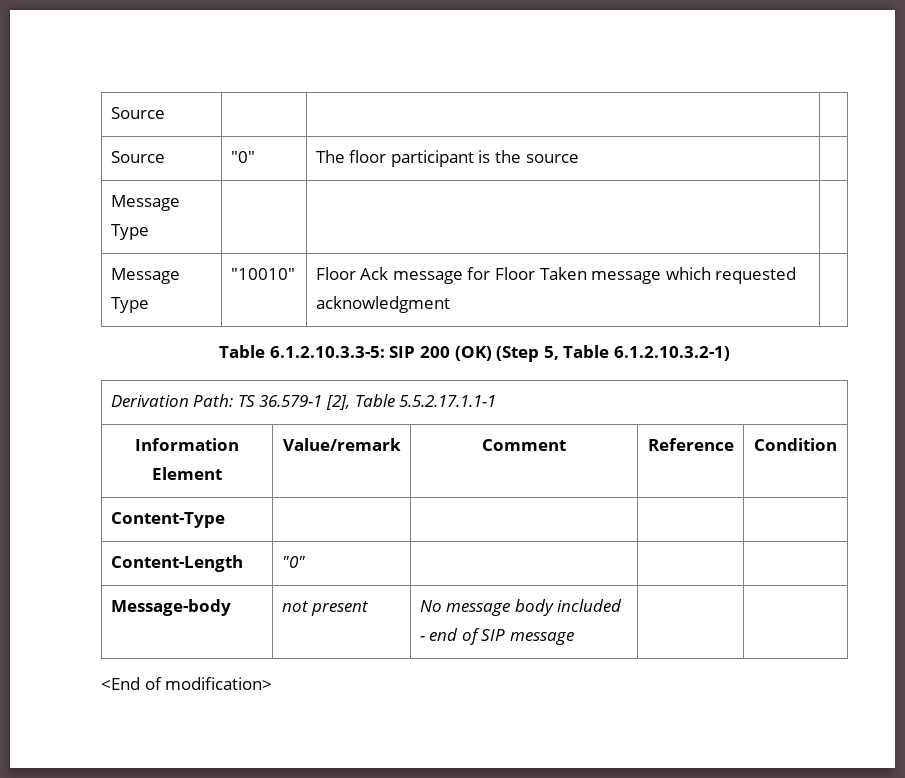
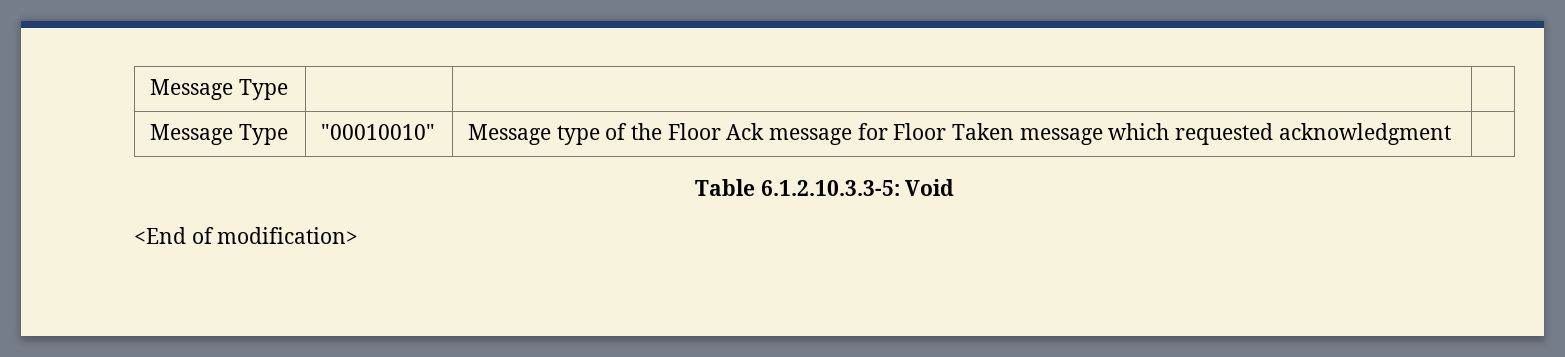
[110,107,165,119] [110,151,165,163] [230,151,255,163] [315,150,579,167] Source | | | // Source | "0" | The floor participant is the source | // -> (150, 89) none
[230,268,295,280] "10010" | -> [321,124,436,140] [468,123,663,145] "00010010" | Message type of the
[389,345,730,362] [110,394,497,410] [135,438,239,451] [152,467,222,480] [282,438,401,451] [482,439,566,451] [647,438,734,451] [754,438,837,451] [110,512,225,528] [110,555,243,572] [281,556,305,568] [110,599,231,616] [281,601,370,616] [419,599,623,616] [419,628,574,645] SIP 200 (OK) (Step 5, Table 6.1.2.10.3.2-1) // Derivation Path: TS 36.579-1 [2], Table 5.5.2.17.1.1-1 // Information Element | Value/remark | Comment | Reference | Condition // Content-Type | | | | // Content-Length | "0" | | | // Message-body | not present | No message body included - end of SIP message | | -> [905,179,955,196] Void

